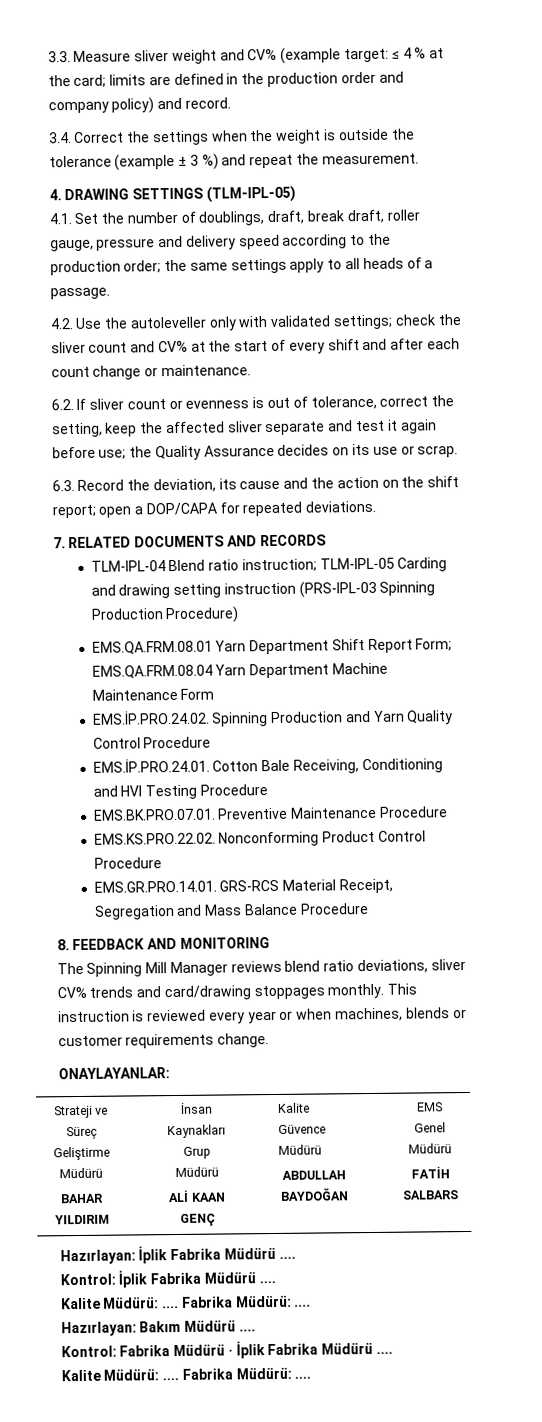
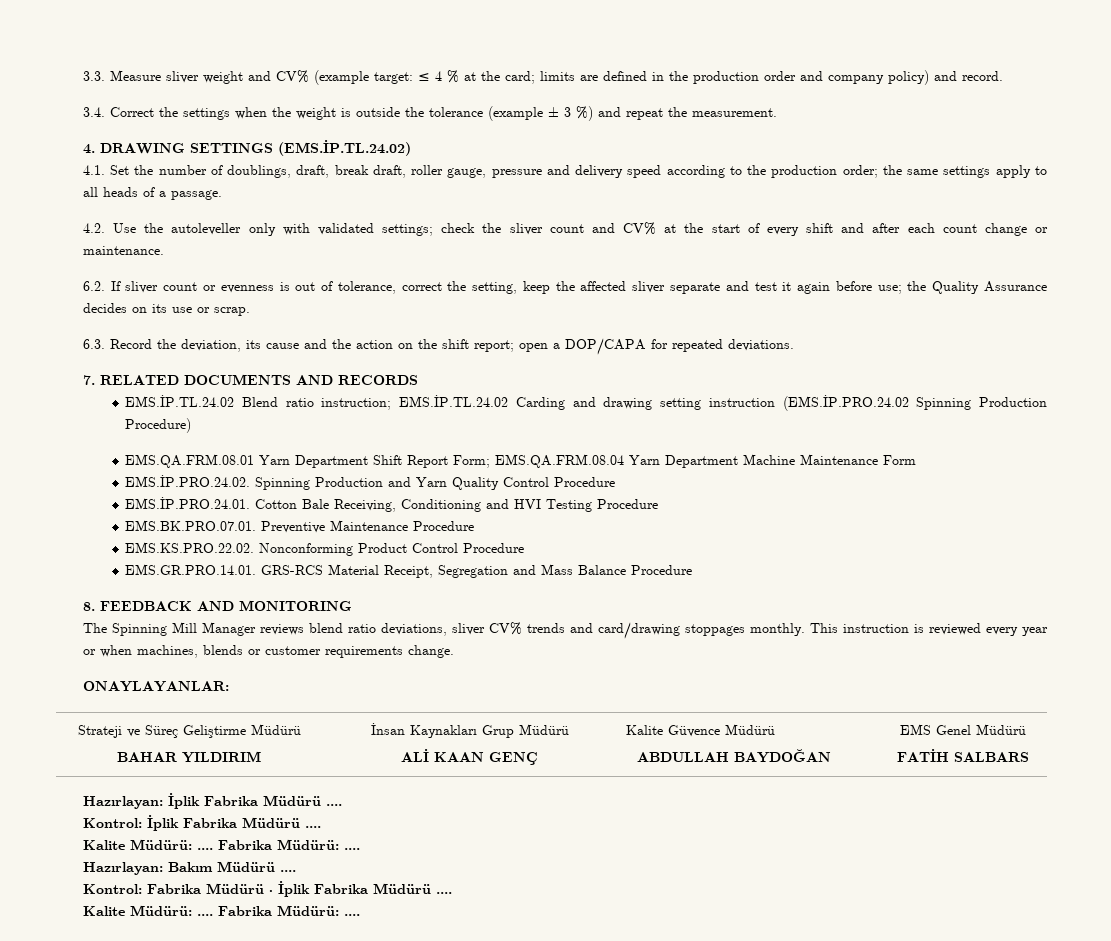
[205,185,296,203] (TLM-IPL-05) -> [277,140,411,156] (EMS.İP.TL.24.02)
[90,560,166,572] TLM-IPL-04 -> [125,395,235,407] EMS.İP.TL.24.02
[319,557,395,570] TLM-IPL-05 -> [399,395,509,407] EMS.İP.TL.24.02
[298,580,377,598] (PRS-IPL-03 -> [782,395,909,411] (EMS.İP.PRO.24.02

